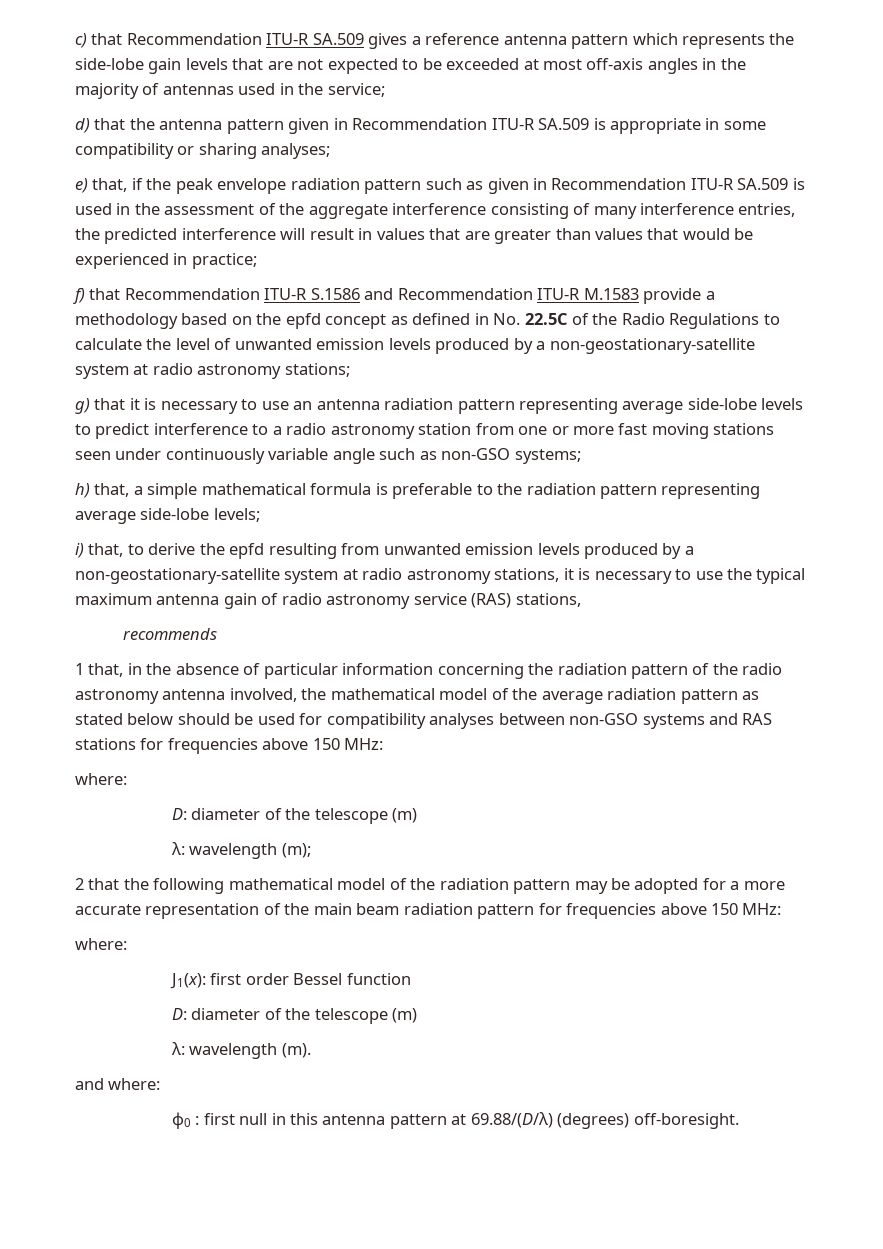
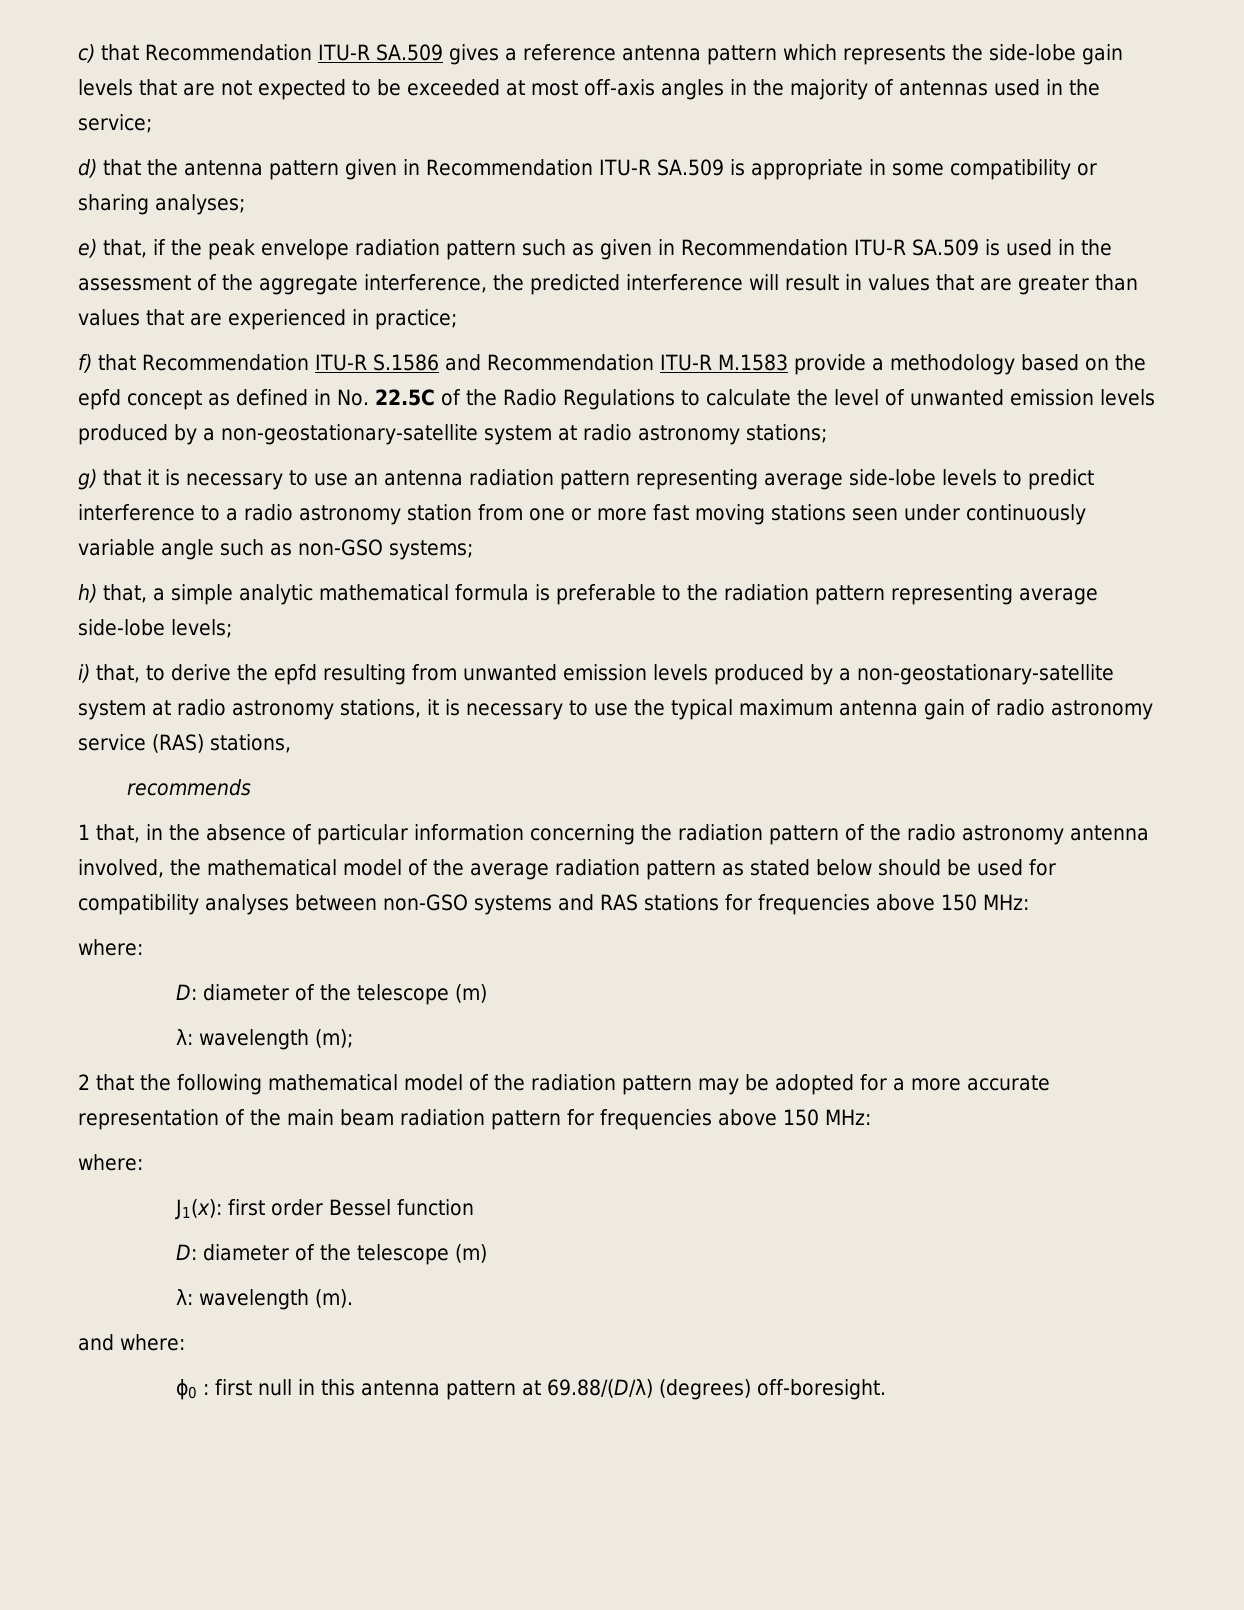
[392,203,796,219] interference consisting of many interference entries, -> [364,274,487,293] interference,
[682,228,754,240] would be -> [190,313,222,326] are
(198, 491) none -> [239,584,313,605] analytic

